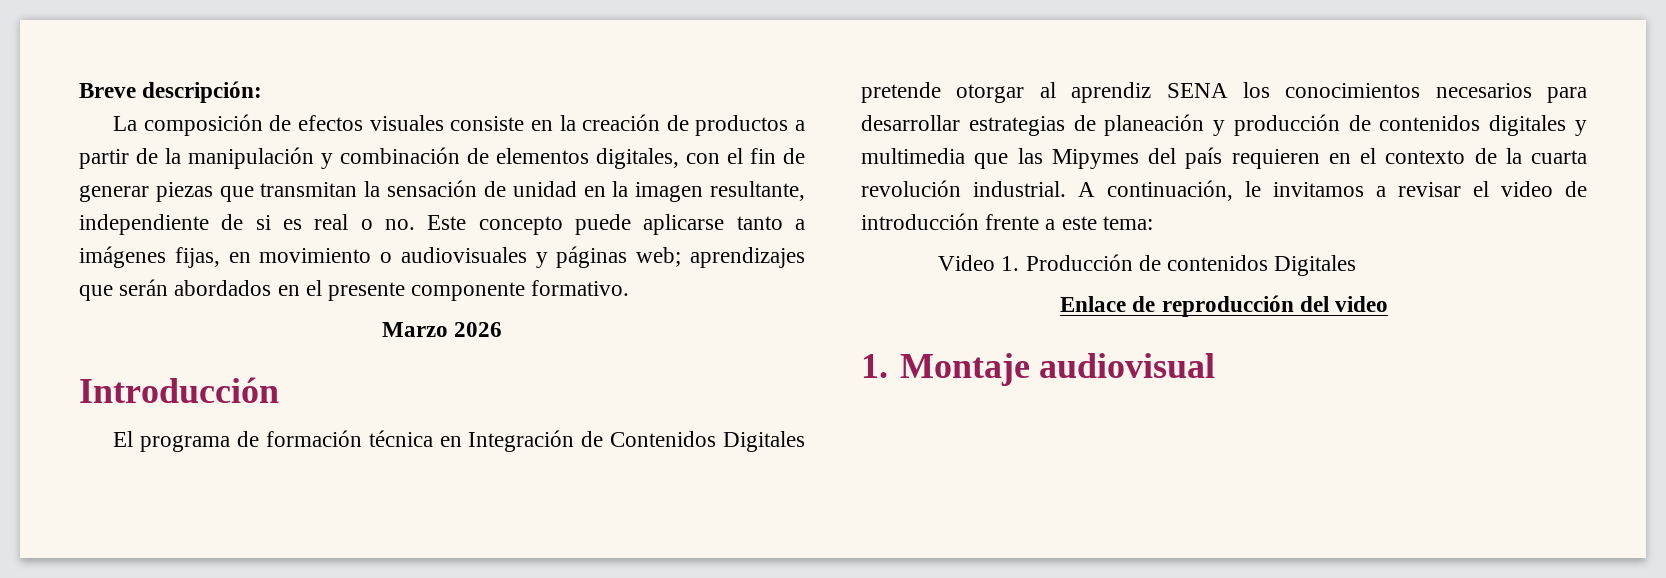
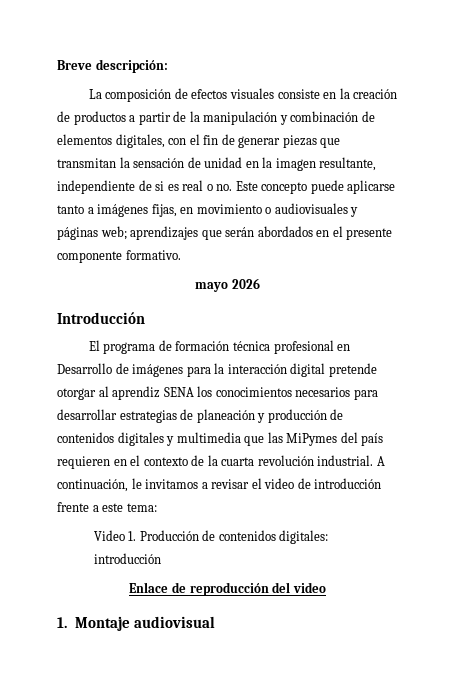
[381,322,448,337] Marzo -> [195,282,229,292] mayo
[439,430,805,452] en Integración de Contenidos Digitales -> [273,340,351,354] [57,363,326,377] profesional en Desarrollo de imágenes para la interacción digital
[1051,149,1139,169] Mipymes -> [286,433,338,446] MiPymes
[1274,255,1357,276] Digitales -> [279,530,329,544] [93,553,161,564] digitales: introducción

